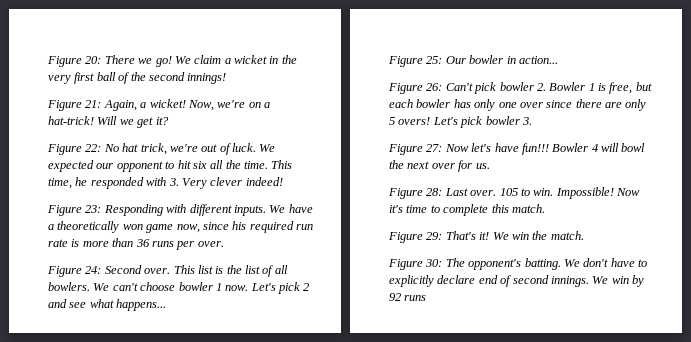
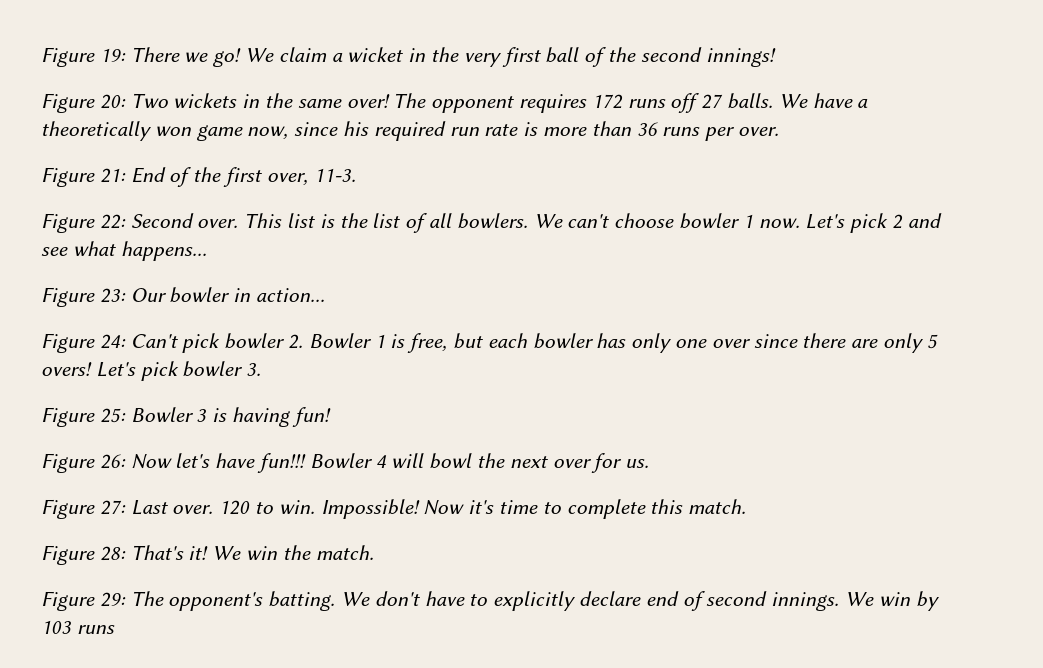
[47,56,102,67] Figure 20: -> [41,47,126,67] Figure 19:
[85,99,270,111] [48,116,169,128] [47,143,276,155] [48,160,293,172] [48,177,283,189] [47,204,266,216] 21: Again, a wicket! Now, we're on a hat-trick! Will we get it? // Figure 22: No hat trick, we're out of luck. We expected our opponent to hit six all the time. This time, he responded with 3. Very clever indeed! // Figure 23: Responding with different inputs. -> [99,93,774,113] 20: Two wickets in the same over! The opponent requires 172 runs off 27 balls.
[85,266,102,274] 24: -> [99,167,356,187] [41,213,126,233] 21: End of the first over, 11-3. // Figure 22:
[426,56,443,64] 25: -> [99,288,126,303] 23:
[426,83,443,91] 26: -> [99,334,126,349] 24:
[426,144,443,152] 27: -> [99,407,331,427] [41,453,126,473] 25: Bowler 3 is having fun! // Figure 26:
[426,188,443,196] 28: -> [99,500,126,515] 27:
[499,188,518,196] 105 -> [219,500,251,515] 120
[426,232,443,240] 29: -> [99,546,126,561] 28:
[425,259,443,267] 30: -> [99,592,126,607] 29:
[389,293,401,301] 92 -> [41,620,71,634] 103

